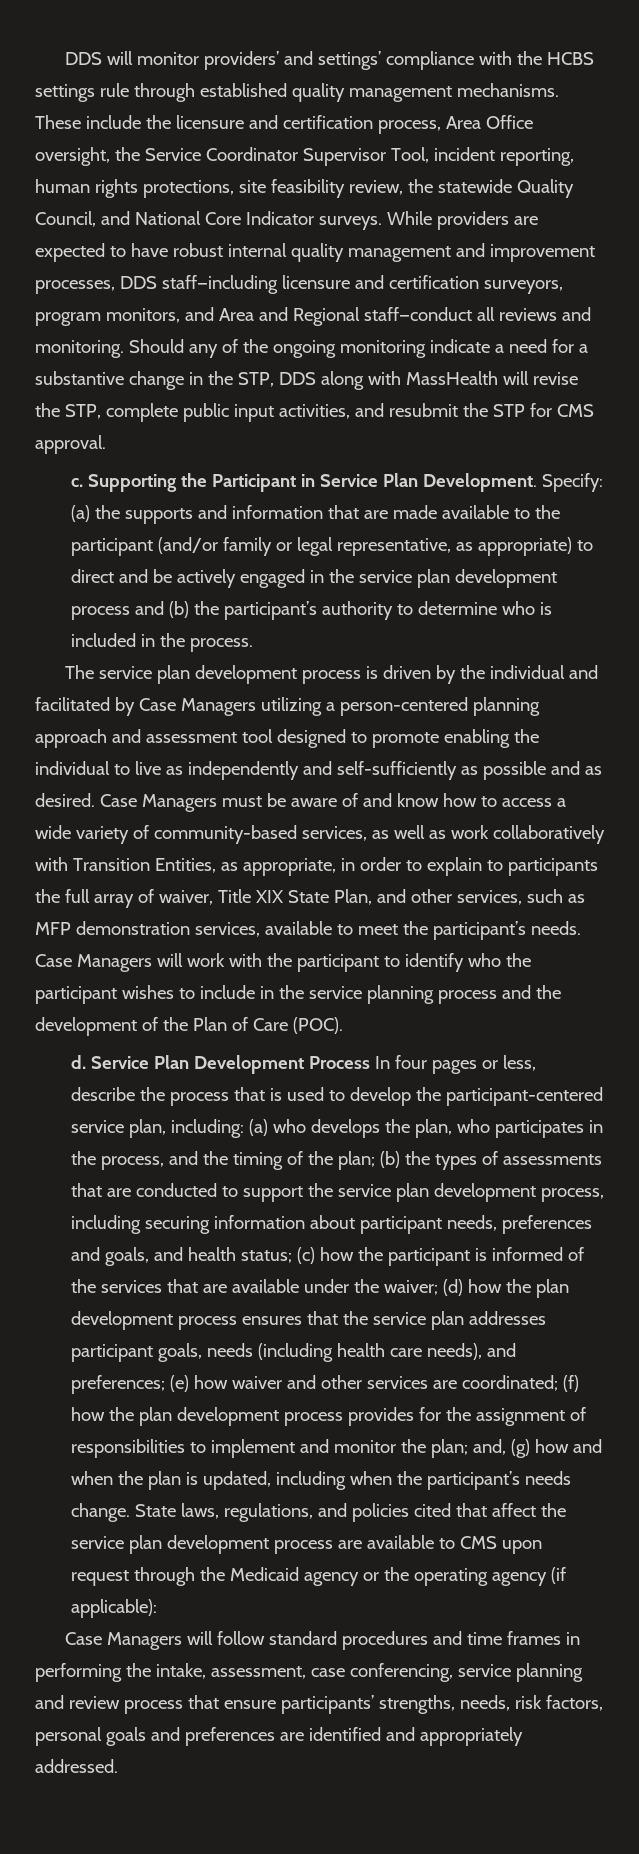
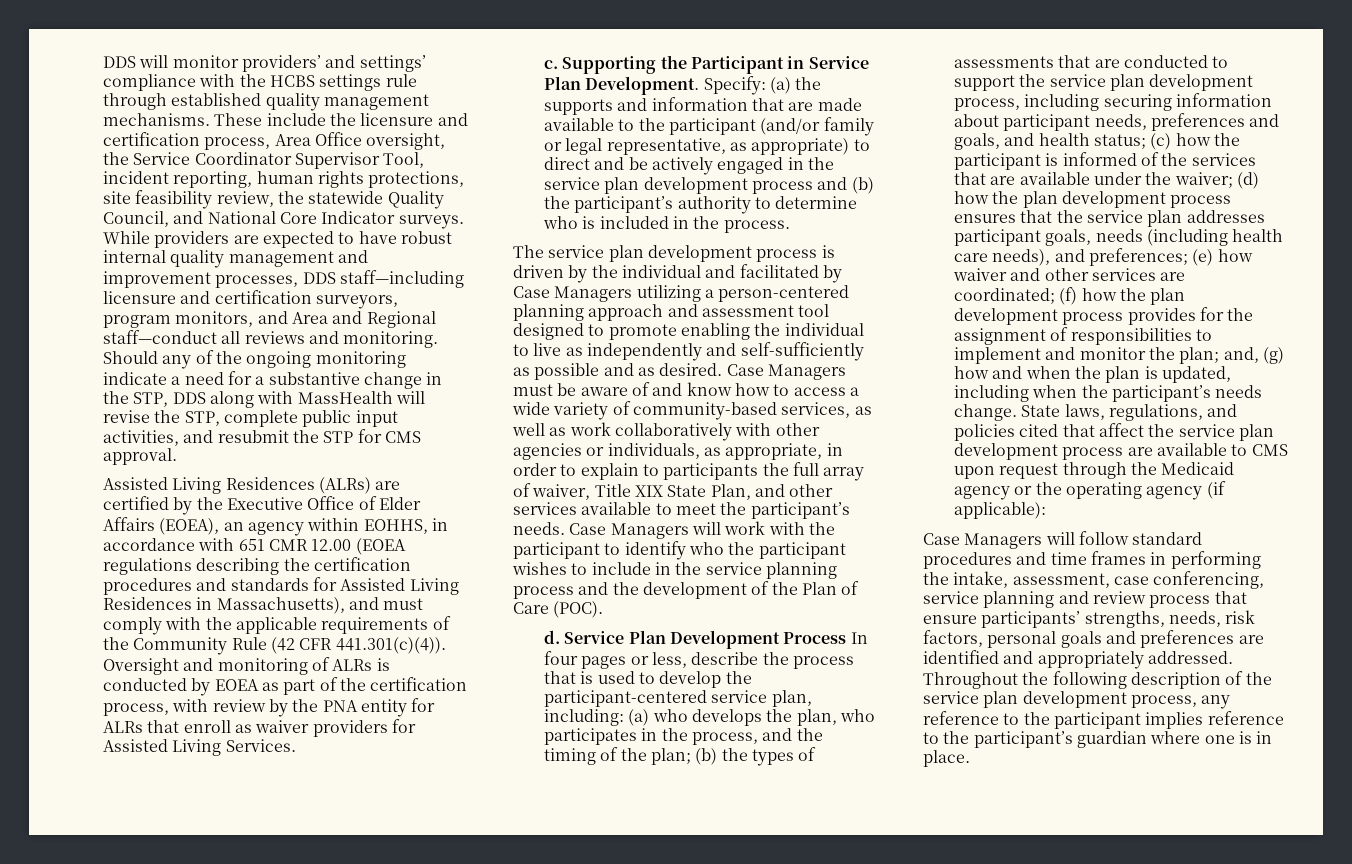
(106, 444) none -> [103,477,401,494] [103,496,421,515] [103,517,448,536] [103,538,406,555] [103,557,411,575] [103,577,459,595] [103,597,424,614] [103,616,451,635] [103,637,446,655] [103,657,390,675] [103,677,468,696] [103,698,436,717] [103,719,416,737] [103,739,296,756] // Assisted Living Residences (ALRs) are certified by the Executive Office of Elder Affairs (EOEA), an agency within EOHHS, in accordance with 651 CMR 12.00 (EOEA regulations describing the certification procedures and standards for Assisted Living Residences in Massachusetts), and must comply with the applicable requirements of the Community Rule (42 CFR 441.301(c)(4)). Oversight and monitoring of ALRs is conducted by EOEA as part of the certification process, with review by the PNA entity for ALRs that enroll as waiver providers for Assisted Living Services.
[72,858,216,873] Transition Entities, -> [775,423,820,436] [513,443,700,460] other agencies or individuals,
[456,889,585,905] [35,921,260,937] services, such as MFP demonstration services, -> [513,502,577,515] services
(118, 1766) none -> [923,671,1272,689] [923,691,1231,709] [923,711,1284,729] [923,731,1273,748] [923,750,970,767] Throughout the following description of the service plan development process, any reference to the participant implies reference to the participant’s guardian where one is in place.

